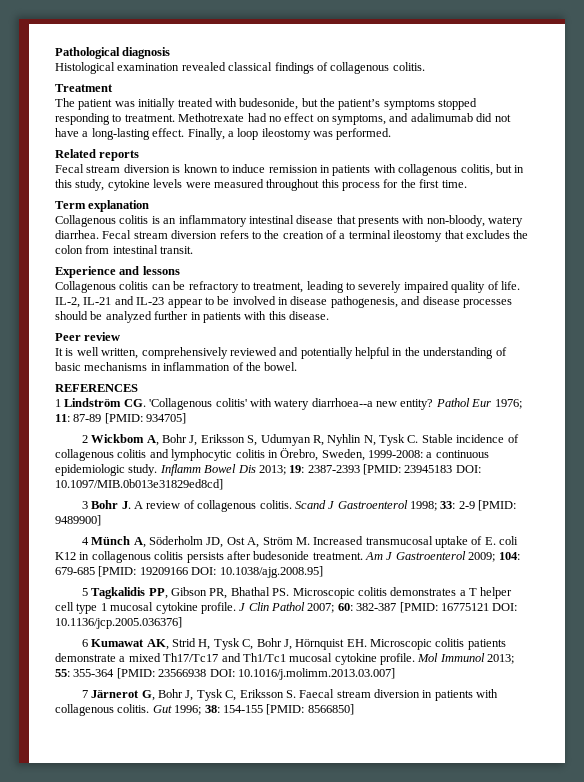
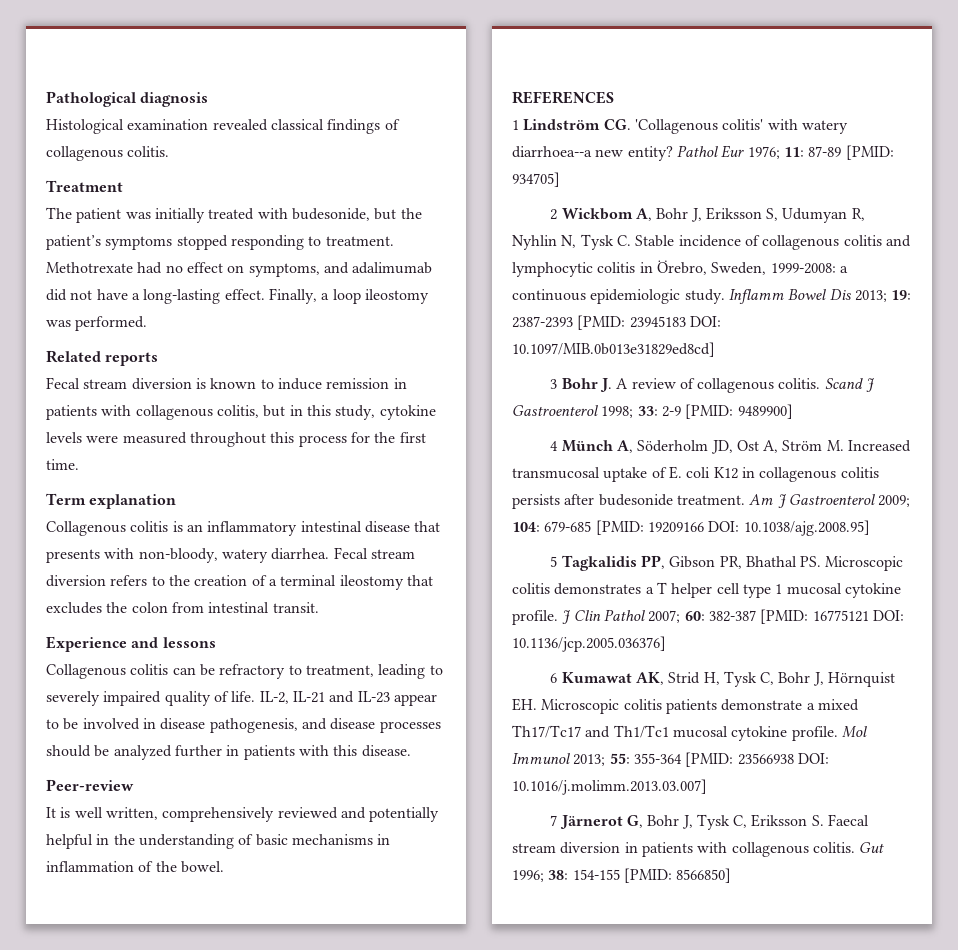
[55,332,121,341] Peer review -> [46,779,134,791] Peer-review

